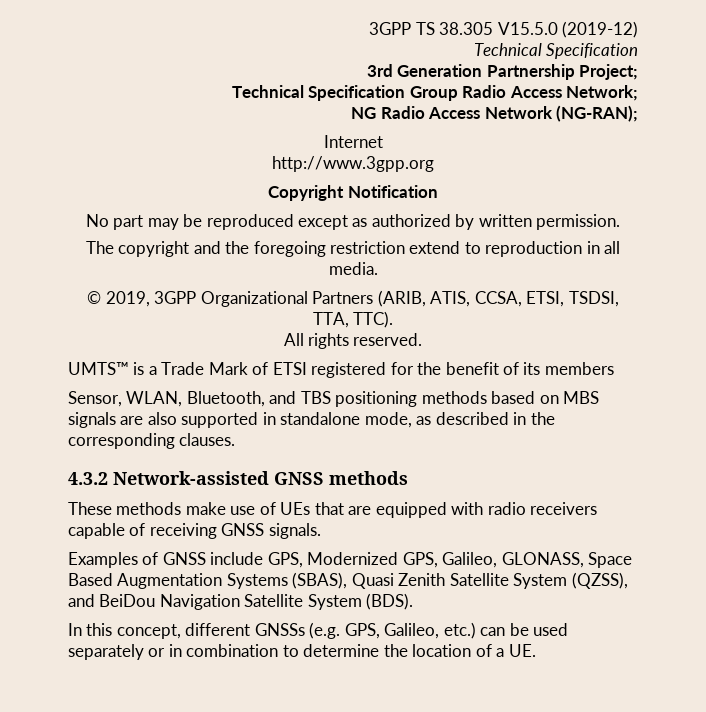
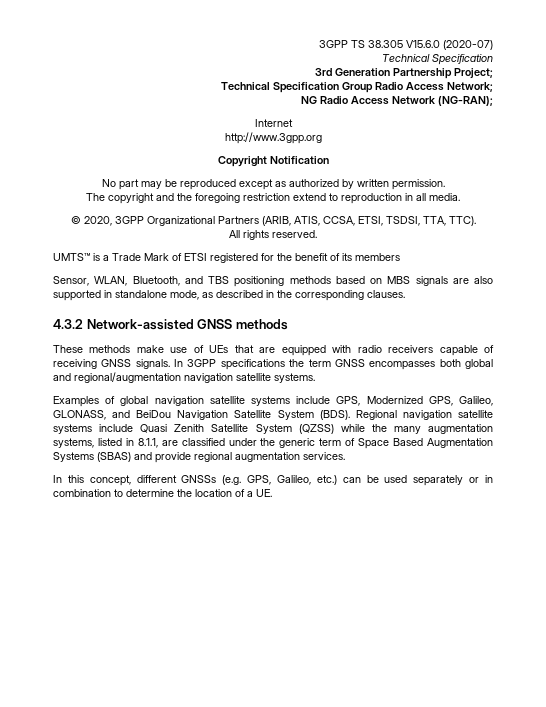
[497,21,638,38] V15.5.0 (2019-12) -> [406,40,493,50] V15.6.0 (2020-07)
[105,291,150,307] 2019, -> [83,216,112,226] 2020,
[68,552,206,568] // Examples of GNSS -> [174,359,494,370] [53,372,315,383] [53,396,290,407] In 3GPP specifications the term GNSS encompasses both global and regional/augmentation navigation satellite systems. // Examples of global navigation satellite systems
[588,552,633,568] [68,572,628,589] Space Based Augmentation Systems (SBAS), Quasi Zenith Satellite System (QZSS), -> (106, 415) none
(414, 601) none -> [355,410,493,420] [53,424,494,434] [53,438,493,449] [53,452,345,463] Regional navigation satellite systems include Quasi Zenith Satellite System (QZSS) while the many augmentation systems, listed in 8.1.1, are classified under the generic term of Space Based Augmentation Systems (SBAS) and provide regional augmentation services.

